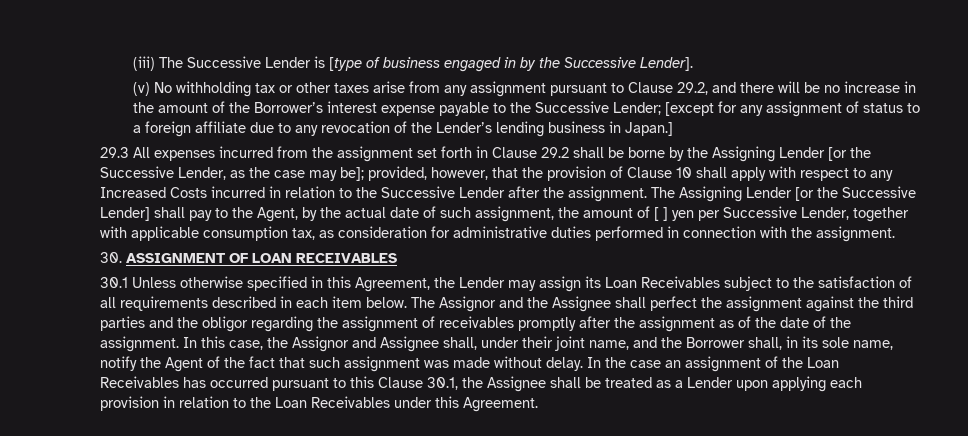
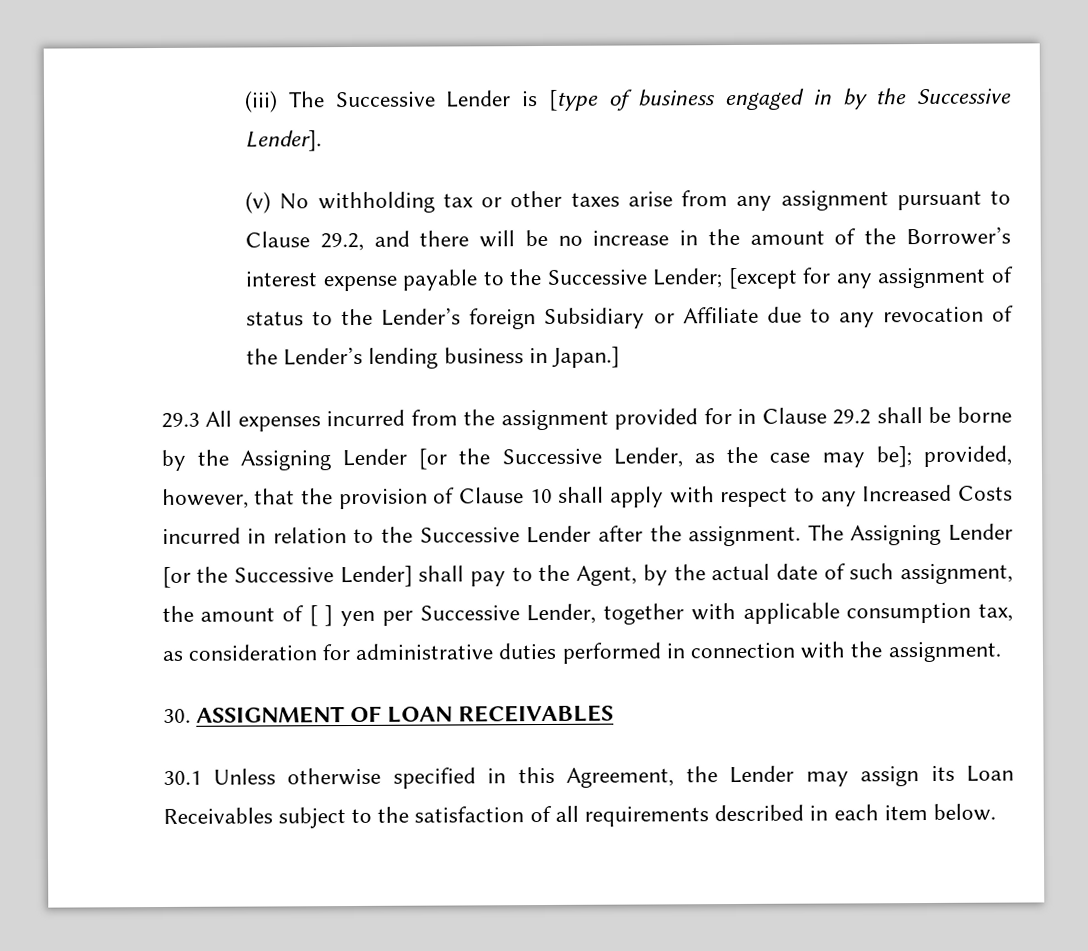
[132,121,246,137] a foreign affiliate -> [341,306,759,330] the Lender’s foreign Subsidiary or Affiliate
[417,146,473,158] set forth -> [614,408,732,430] provided for
[411,296,914,312] [100,316,852,332] [100,336,894,352] [100,356,840,372] [100,376,863,392] [100,396,539,412] The Assignor and the Assignee shall perfect the assignment against the third parties and the obligor regarding the assignment of receivables promptly after the assignment as of the date of the assignment. In this case, the Assignor and Assignee shall, under their joint name, and the Borrower shall, in its sole name, notify the Agent of the fact that such assignment was made without delay. In the case an assignment of the Loan Receivables has occurred pursuant to this Clause 30.1, the Assignee shall be treated as a Lender upon applying each provision in relation to the Loan Receivables under this Agreement. -> (997, 812) none

